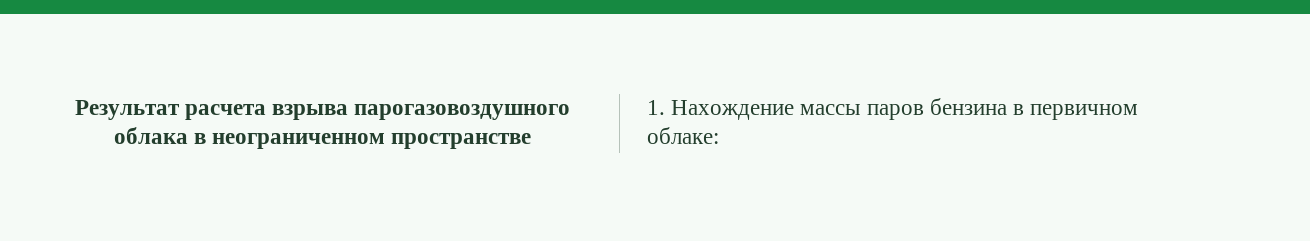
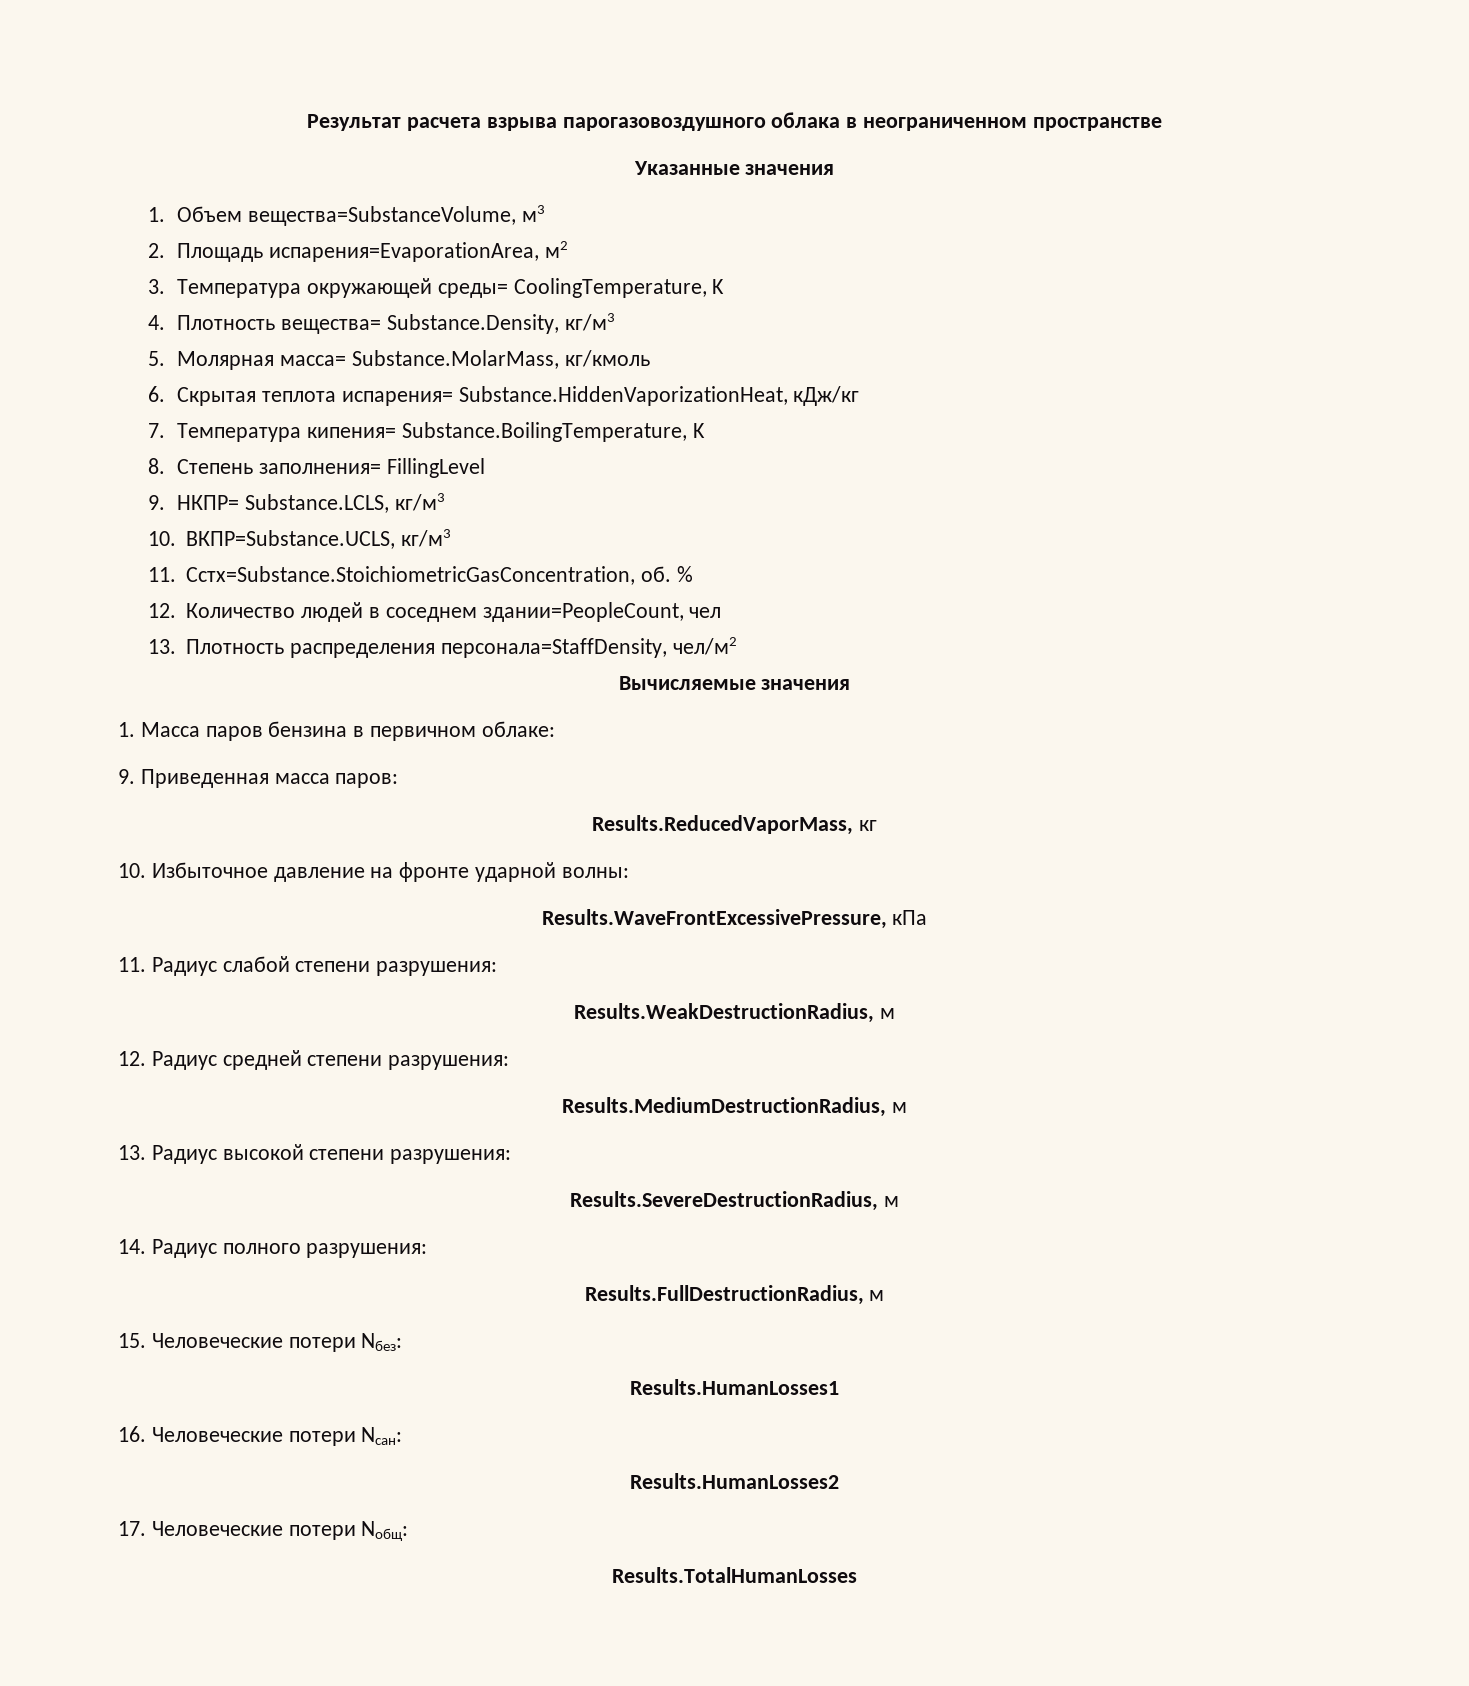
[647,100,861,120] // 1. Нахождение массы -> [633,161,835,175] [147,205,545,226] [147,241,568,262] [147,278,725,298] [147,313,615,334] [147,350,650,370] [147,386,860,406] [147,422,705,442] [147,458,485,478] [147,493,445,513] [147,529,452,549] [147,566,693,585] [147,602,722,622] [147,637,737,658] [618,676,851,690] [118,722,200,737] // Указанные значения // 1. Объем вещества=SubstanceVolume, м3 // 2. Площадь испарения=EvaporationArea, м2 // 3. Температура окружающей среды= CoolingTemperature, K // 4. Плотность вещества= Substance.Density, кг/м3 // 5. Молярная масса= Substance.MolarMass, кг/кмоль // 6. Скрытая теплота испарения= Substance.HiddenVaporizationHeat, кДж/кг // 7. Температура кипения= Substance.BoilingTemperature, K // 8. Степень заполнения= FillingLevel // 9. НКПР= Substance.LCLS, кг/м3 // 10. ВКПР=Substance.UCLS, кг/м3 // 11. Cстх=Substance.StoichiometricGasConcentration, об. % // 12. Количество людей в соседнем здании=PeopleCount, чел // 13. Плотность распределения персонала=StaffDensity, чел/м2 // Вычисляемые значения // 1. Масса
(719, 135) none -> [118,769,399,788] [592,815,877,835] [118,862,629,882] [541,909,928,929] [118,956,498,976] [574,1003,895,1023] [118,1050,510,1070] [562,1097,907,1117] [118,1144,512,1164] [570,1191,899,1211] [118,1239,428,1258] [584,1285,885,1305] [118,1333,403,1352] [630,1379,839,1395] [118,1426,403,1446] [630,1473,839,1489] [118,1521,409,1541] [612,1567,857,1583] // 9. Приведенная масса паров: // Results.ReducedVaporMass, кг // 10. Избыточное давление на фронте ударной волны: // Results.WaveFrontExcessivePressure, кПа // 11. Радиус слабой степени разрушения: // Results.WeakDestructionRadius, м // 12. Радиус средней степени разрушения: // Results.MediumDestructionRadius, м // 13. Радиус высокой степени разрушения: // Results.SevereDestructionRadius, м // 14. Радиус полного разрушения: // Results.FullDestructionRadius, м // 15. Человеческие потери Nбез: // Results.HumanLosses1 // 16. Человеческие потери Nсан: // Results.HumanLosses2 // 17. Человеческие потери Nобщ: // Results.TotalHumanLosses

